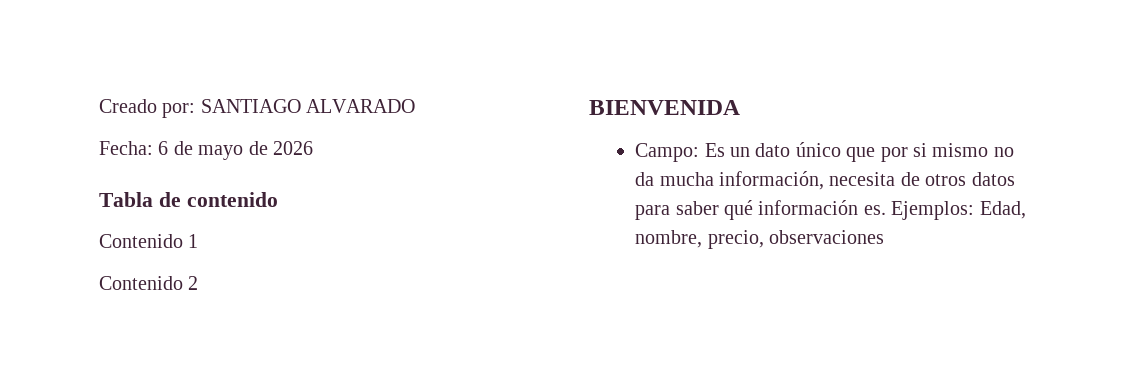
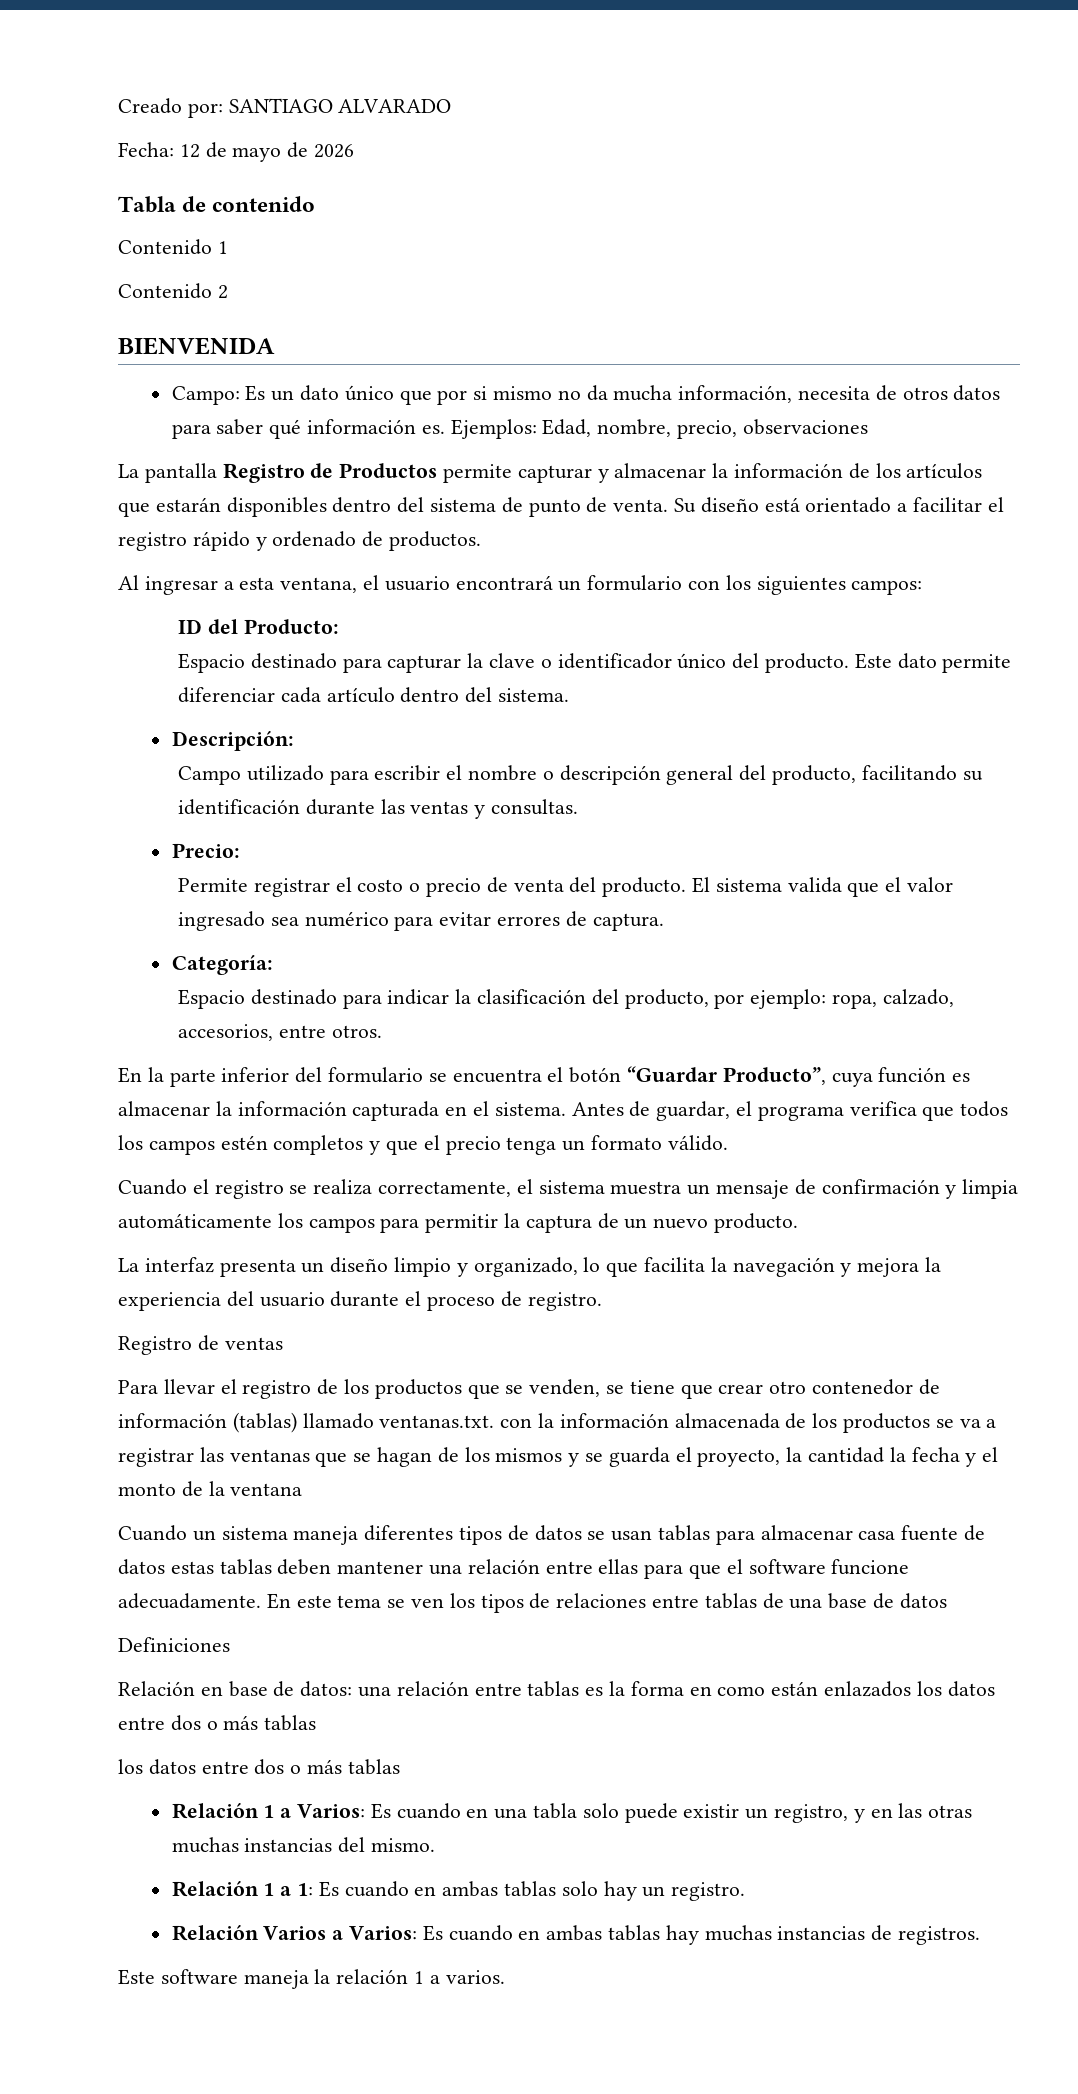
[158,141,169,155] 6 -> [179,144,200,158] 12
(884, 237) none -> [118,463,983,483] [118,497,1004,517] [118,531,482,551] [118,575,923,595] [177,619,339,634] [177,653,1012,673] [177,687,569,703] [171,731,294,751] [177,765,983,785] [177,799,578,819] [171,843,240,858] [177,877,953,897] [177,911,664,931] [171,955,273,975] [177,989,954,1009] [177,1024,382,1041] [118,1066,971,1087] [118,1101,1009,1121] [118,1135,728,1155] [118,1179,1019,1199] [118,1213,799,1233] [118,1257,942,1277] [118,1291,602,1311] [118,1335,283,1355] [118,1379,940,1399] [118,1412,997,1433] [118,1447,999,1467] [118,1481,303,1497] [118,1525,986,1545] [118,1559,910,1579] [118,1593,947,1613] [118,1637,230,1652] [118,1681,995,1697] [118,1715,317,1731] [118,1759,400,1775] [171,1803,973,1823] [171,1837,436,1853] [171,1881,746,1901] [171,1925,981,1945] [118,1969,505,1989] // La pantalla Registro de Productos permite capturar y almacenar la información de los artículos que estarán disponibles dentro del sistema de punto de venta. Su diseño está orientado a facilitar el registro rápido y ordenado de productos. // Al ingresar a esta ventana, el usuario encontrará un formulario con los siguientes campos: // ID del Producto: // Espacio destinado para capturar la clave o identificador único del producto. Este dato permite diferenciar cada artículo dentro del sistema. // Descripción: // Campo utilizado para escribir el nombre o descripción general del producto, facilitando su identificación durante las ventas y consultas. // Precio: // Permite registrar el costo o precio de venta del producto. El sistema valida que el valor ingresado sea numérico para evitar errores de captura. // Categoría: // Espacio destinado para indicar la clasificación del producto, por ejemplo: ropa, calzado, accesorios, entre otros. // En la parte inferior del formulario se encuentra el botón “Guardar Producto”, cuya función es almacenar la información capturada en el sistema. Antes de guardar, el programa verifica que todos los campos estén completos y que el precio tenga un formato válido. // Cuando el registro se realiza correctamente, el sistema muestra un mensaje de confirmación y limpia automáticamente los campos para permitir la captura de un nuevo producto. // La interfaz presenta un diseño limpio y organizado, lo que facilita la navegación y mejora la experiencia del usuario durante el proceso de registro. // Registro de ventas // Para llevar el registro de los productos que se venden, se tiene que crear otro contenedor de información (tablas) llamado ventanas.txt. con la información almacenada de los productos se va a registrar las ventanas que se hagan de los mismos y se guarda el proyecto, la cantidad la fecha y el monto de la ventana // Cuando un sistema maneja diferentes tipos de datos se usan tablas para almacenar casa fuente de datos estas tablas deben mantener una relación entre ellas para que el software funcione adecuadamente. En este tema se ven los tipos de relaciones entre tablas de una base de datos // Definiciones // Relación en base de datos: una relación entre tablas es la forma en como están enlazados los datos entre dos o más tablas // los datos entre dos o más tablas // Relación 1 a Varios: Es cuando en una tabla solo puede existir un registro, y en las otras muchas instancias del mismo. // Relación 1 a 1: Es cuando en ambas tablas solo hay un registro. // Relación Varios a Varios: Es cuando en ambas tablas hay muchas instancias de registros. // Este software maneja la relación 1 a varios.

